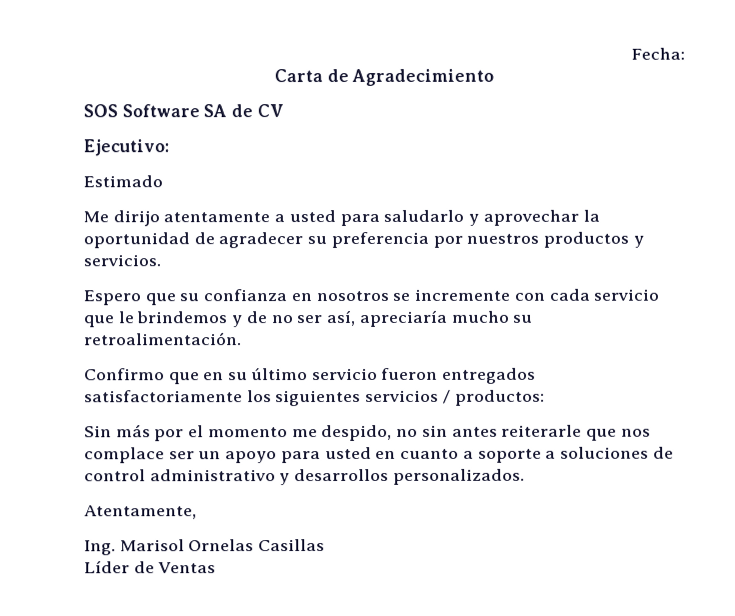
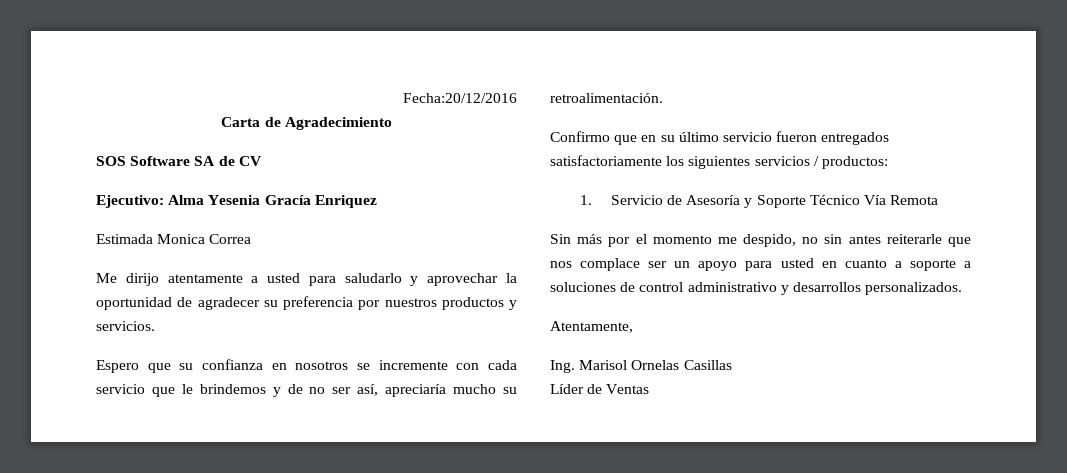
[631,47,685,60] Fecha: -> [403,93,517,103] Fecha:20/12/2016
[83,175,163,188] // Estimado -> [168,195,377,208] [96,234,252,244] Alma Yesenia Gracía Enriquez // Estimada Monica Correa
(545, 397) none -> [580,195,939,208] // 1. Servicio de Asesoría y Soporte Técnico Vía Remota

